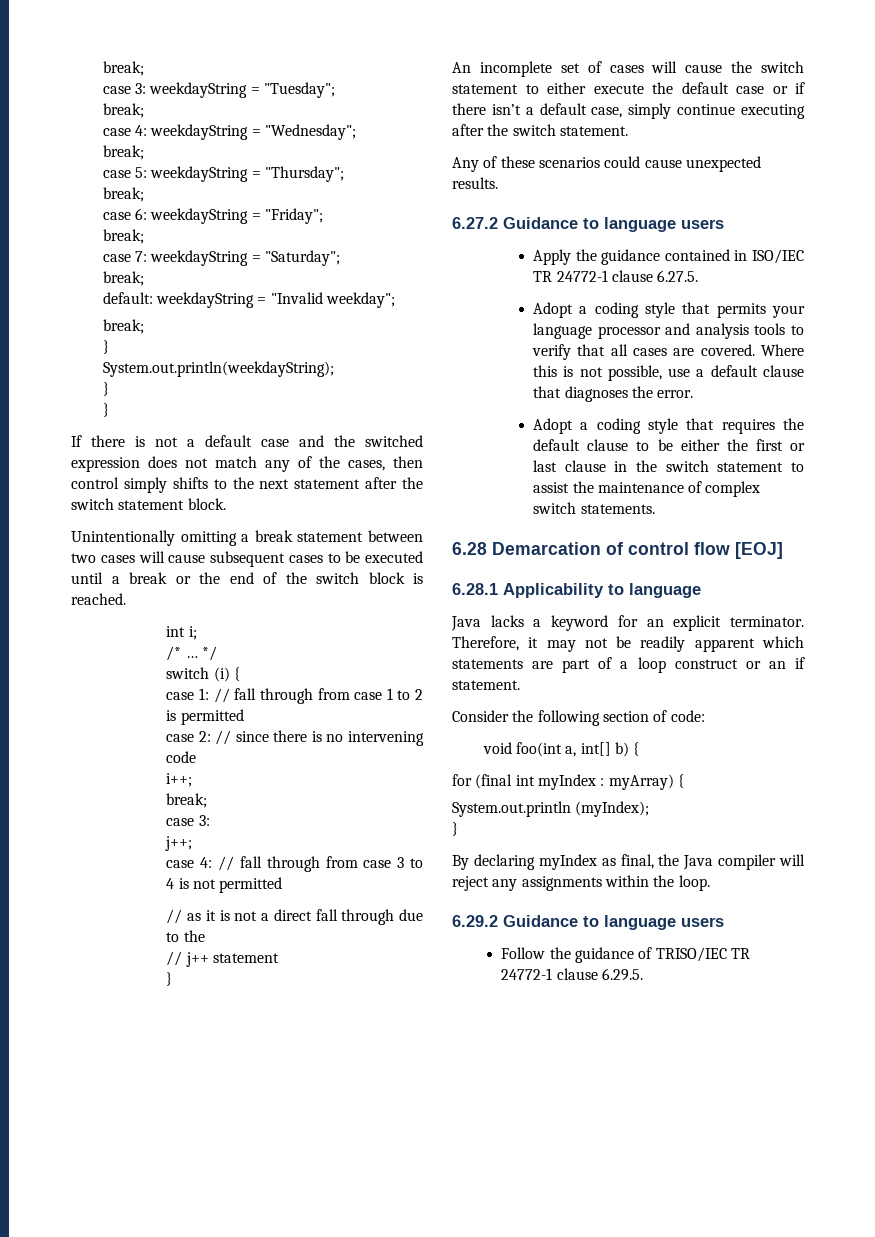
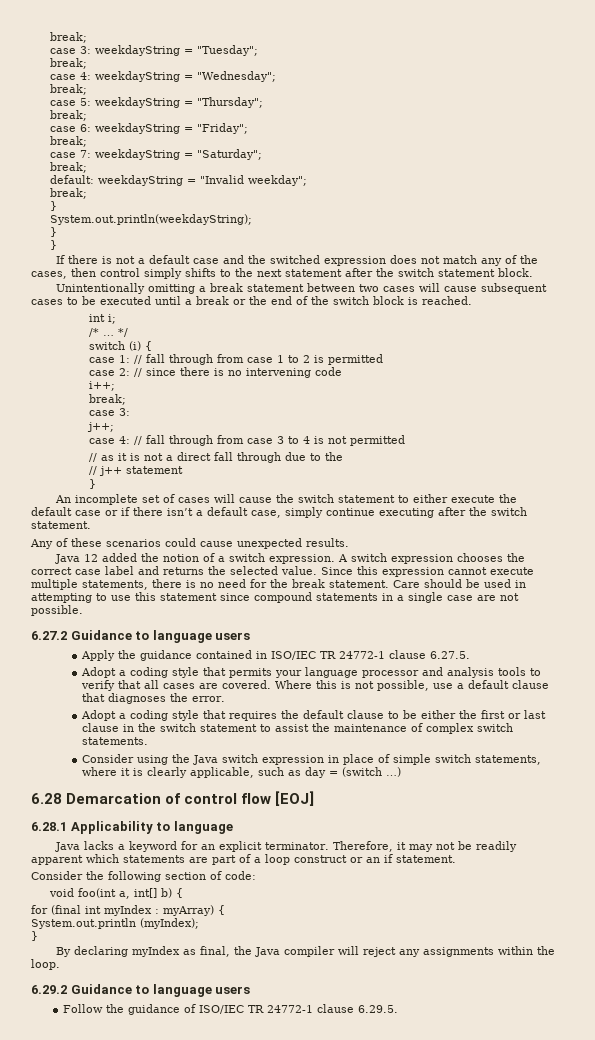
(498, 183) none -> [55,553,526,564] [31,566,534,577] [31,579,526,590] [31,592,519,603] [31,605,83,616] // Java 12 added the notion of a switch expression. A switch expression chooses the correct case label and returns the selected value. Since this expression cannot execute multiple statements, there is no need for the break statement. Care should be used in attempting to use this statement since compound statements in a single case are not possible.
(655, 509) none -> [82,754,542,765] [82,767,402,778] // Consider using the Java switch expression in place of simple switch statements, where it is clearly applicable, such as day = (switch …)
[655,947,727,962] TRISO/IEC -> [198,1005,244,1014] ISO/IEC

